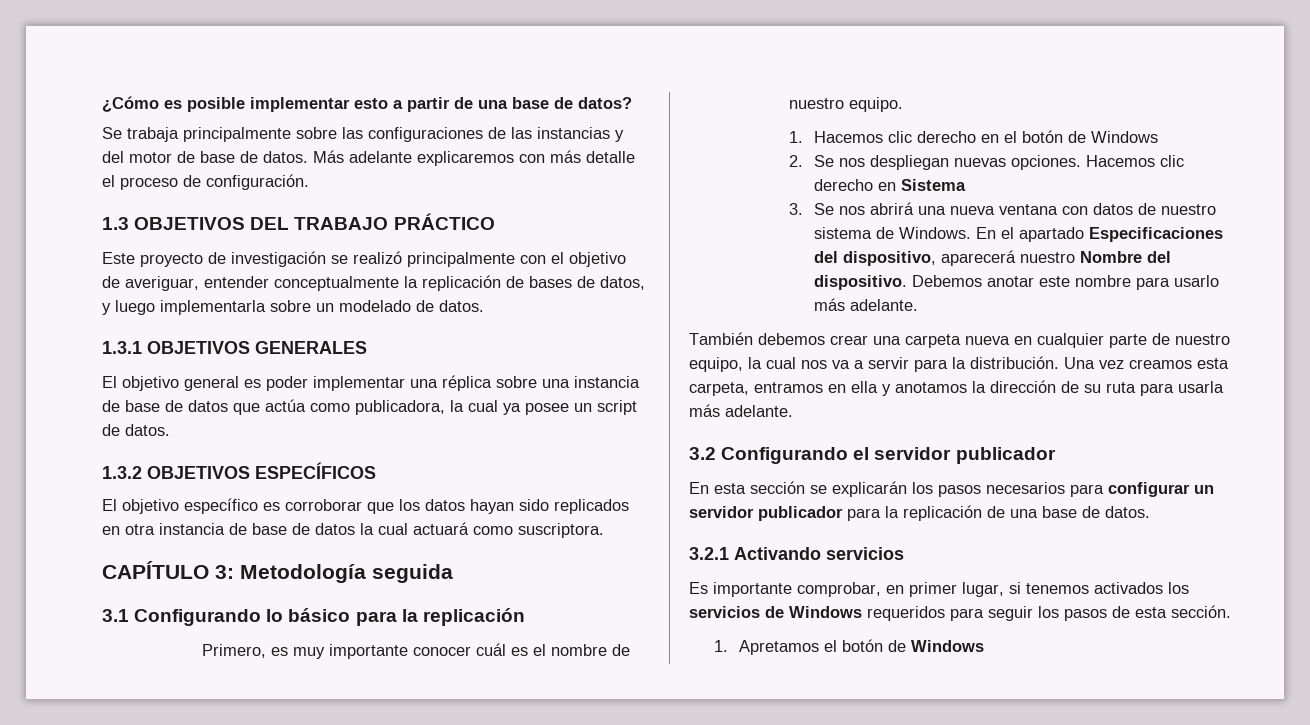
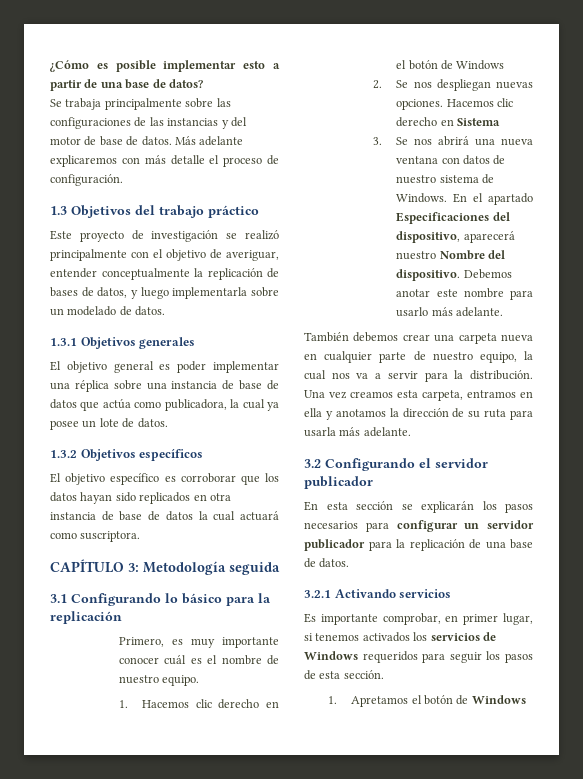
[134,213,495,230] OBJETIVOS DEL TRABAJO PRÁCTICO -> [71,205,259,218] Objetivos del trabajo práctico
[147,341,367,354] OBJETIVOS GENERALES -> [80,337,196,349] Objetivos generales
[597,400,637,415] script -> [99,418,119,427] lote
[147,462,376,479] OBJETIVOS ESPECÍFICOS -> [80,448,204,461] Objetivos específicos

